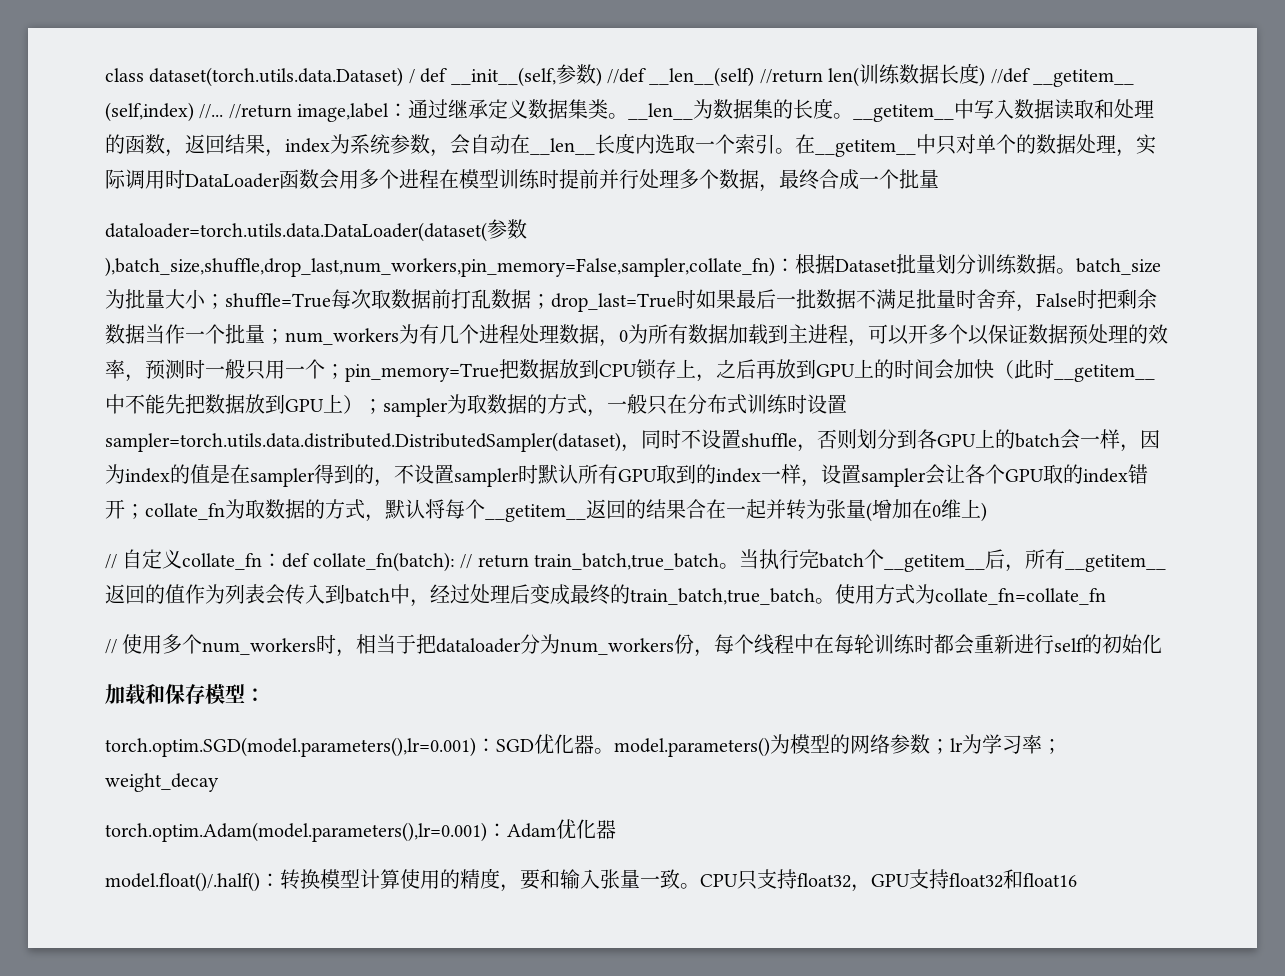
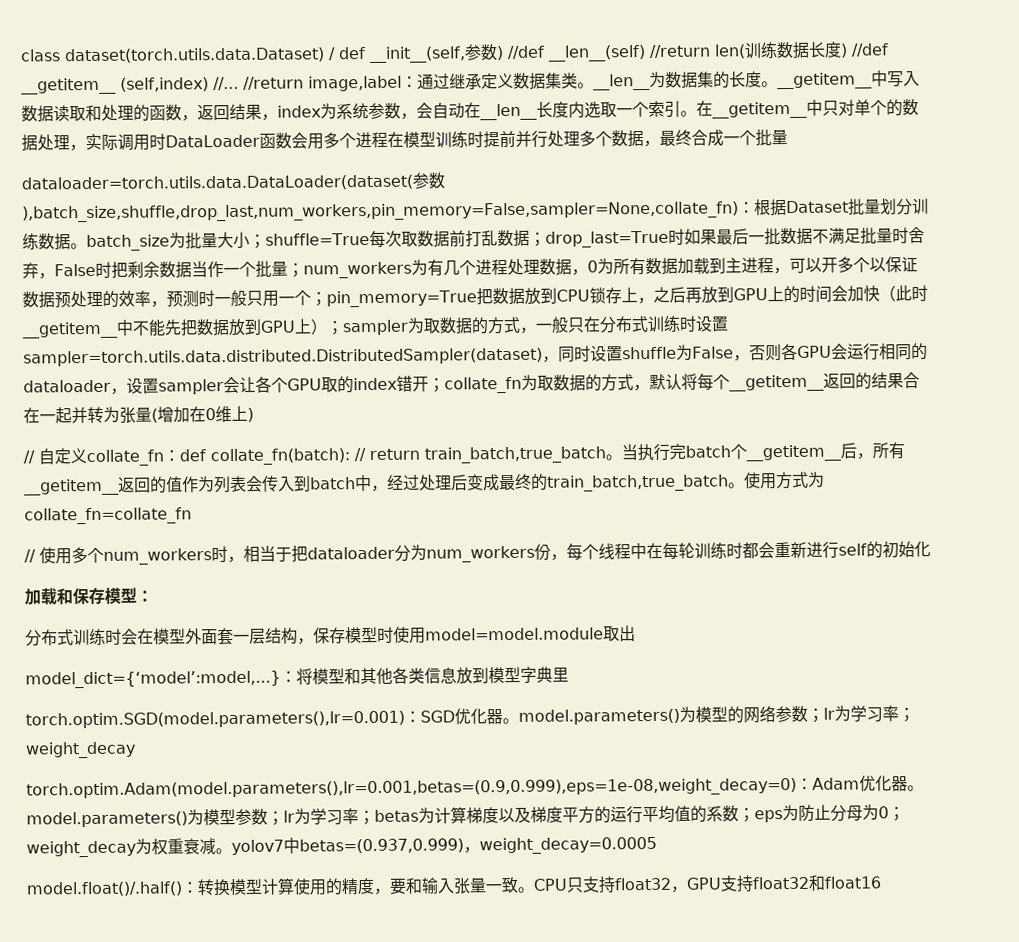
[105,257,775,277] ),batch_size,shuffle,drop_last,num_workers,pin_memory=False,sampler,collate_fn) -> [22,201,739,223] ),batch_size,shuffle,drop_last,num_workers,pin_memory=False,sampler=None,collate_fn)
[681,429,701,449] 不 -> (591, 353) none
[797,429,1160,452] [105,464,801,487] ，否则划分到各GPU上的batch会一样，因为index的值是在sampler得到的，不设置sampler时默认所有GPU取到的index一样 -> [676,343,928,362] [23,379,111,393] 为False，否则各GPU会运行相同的dataloader
(265, 695) none -> [25,625,636,647] [25,666,569,689] // 分布式训练时会在模型外面套一层结构，保存模型时使用model=model.module取出 // model_dict={‘model’:model,...}：将模型和其他各类信息放到模型字典里
[105,822,487,842] torch.optim.Adam(model.parameters(),lr=0.001) -> [26,777,797,800] torch.optim.Adam(model.parameters(),lr=0.001,betas=(0.9,0.999),eps=1e-08,weight_decay=0)
(616, 829) none -> [907,785,924,792] [26,804,905,828] [26,836,657,858] 。model.parameters()为模型参数；lr为学习率；betas为计算梯度以及梯度平方的运行平均值的系数；eps为防止分母为0；weight_decay为权重衰减。yolov7中betas=(0.937,0.999)，weight_decay=0.0005

